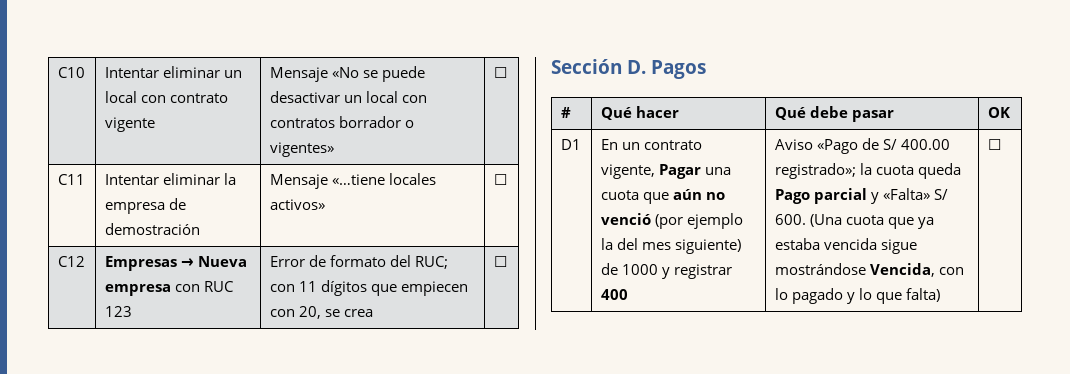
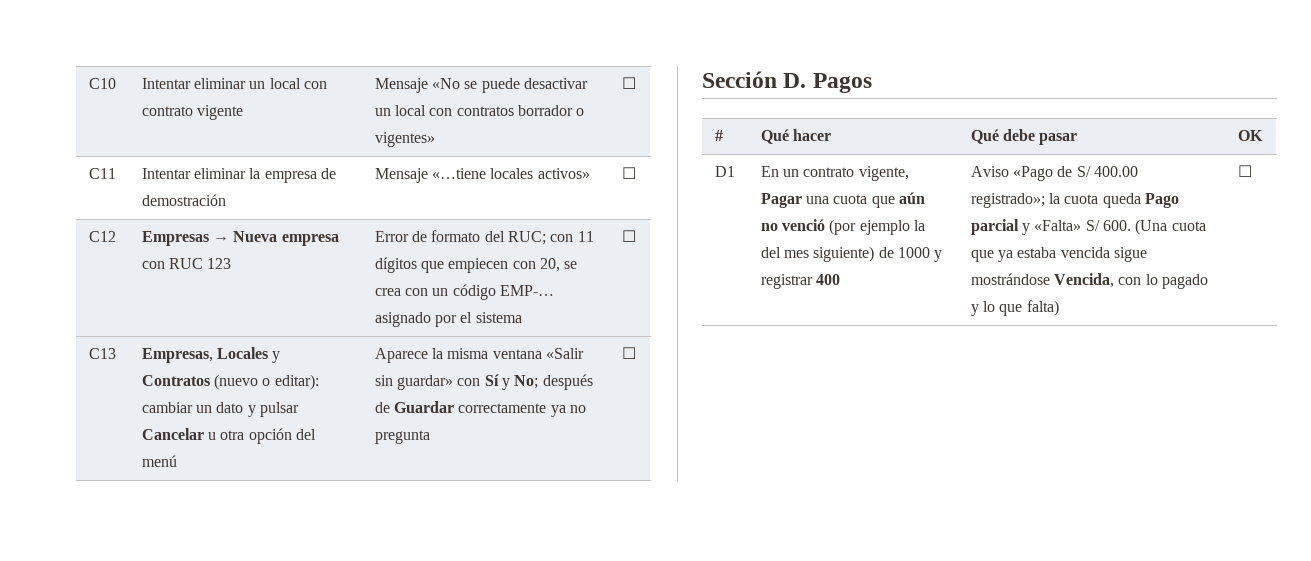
(373, 313) none -> [405,284,555,300] [374,312,522,327] [621,230,636,242] [88,348,116,359] [141,347,281,363] [141,374,319,390] [141,402,300,417] [141,428,317,444] [141,455,177,467] [374,348,585,363] [374,374,593,390] [374,401,587,417] [374,430,430,444] con un código EMP-… asignado por el sistema | ☐ // C13 | Empresas, Locales y Contratos (nuevo o editar): cambiar un dato y pulsar Cancelar u otra opción del menú | Aparece la misma ventana «Salir sin guardar» con Sí y No; después de Guardar correctamente ya no pregunta

